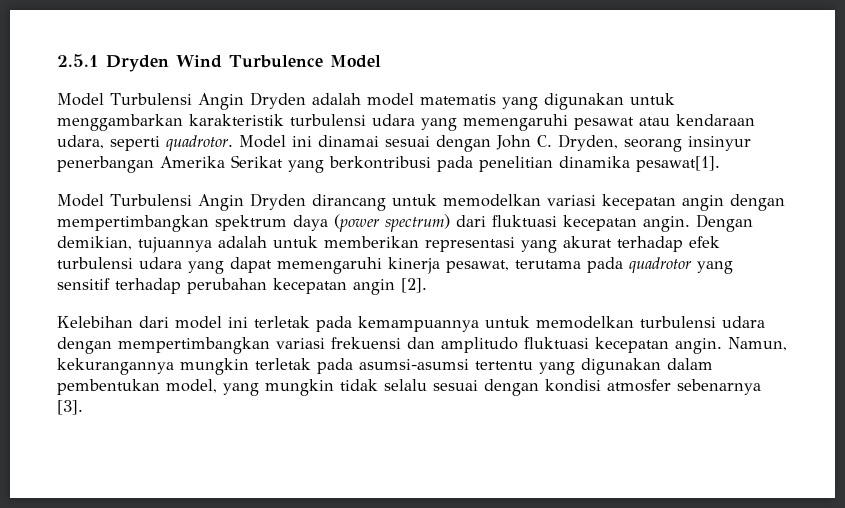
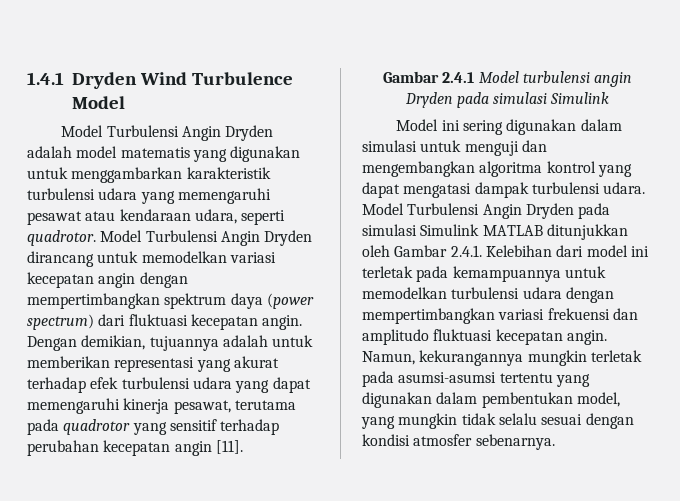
[57,54,98,67] 2.5.1 -> [27,72,64,85] 1.4.1
[292,134,751,152] [57,155,720,173] [57,194,104,207] ini dinamai sesuai dengan John C. Dryden, seorang insinyur penerbangan Amerika Serikat yang berkontribusi pada penelitian dinamika pesawat[1]. // Model -> (143, 236) none
[401,278,427,293] [2]. // -> [215,440,243,454] [382,71,633,87] [404,92,610,108] [396,119,622,135] [362,140,547,156] [362,161,632,177] [362,182,646,198] [362,203,611,219] [362,224,628,240] [362,245,482,257] [11]. // Gambar 2.4.1 Model turbulensi angin Dryden pada simulasi Simulink // Model ini sering digunakan dalam simulasi untuk menguji dan mengembangkan algoritma kontrol yang dapat mengatasi dampak turbulensi udara. Model Turbulensi Angin Dryden pada simulasi Simulink MATLAB ditunjukkan oleh Gambar 2.4.1.
[677,379,761,395] [57,400,83,415] sebenarnya [3]. -> [475,434,555,450] sebenarnya.

